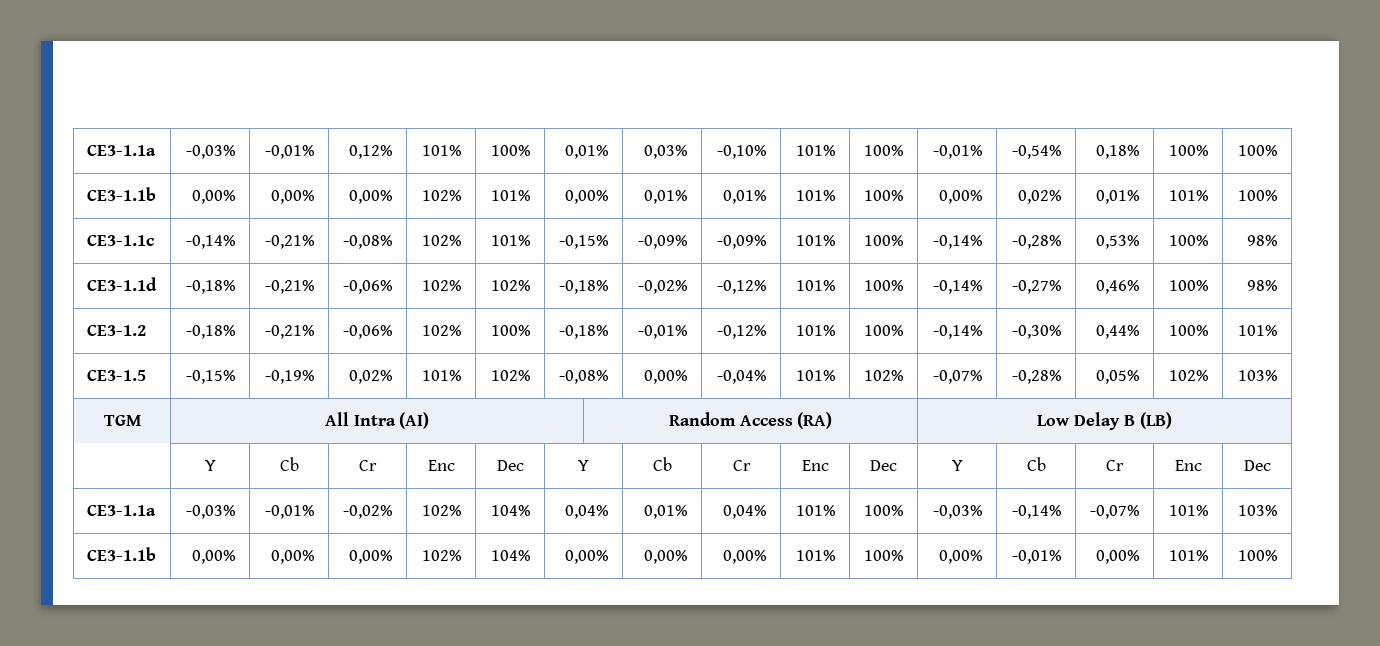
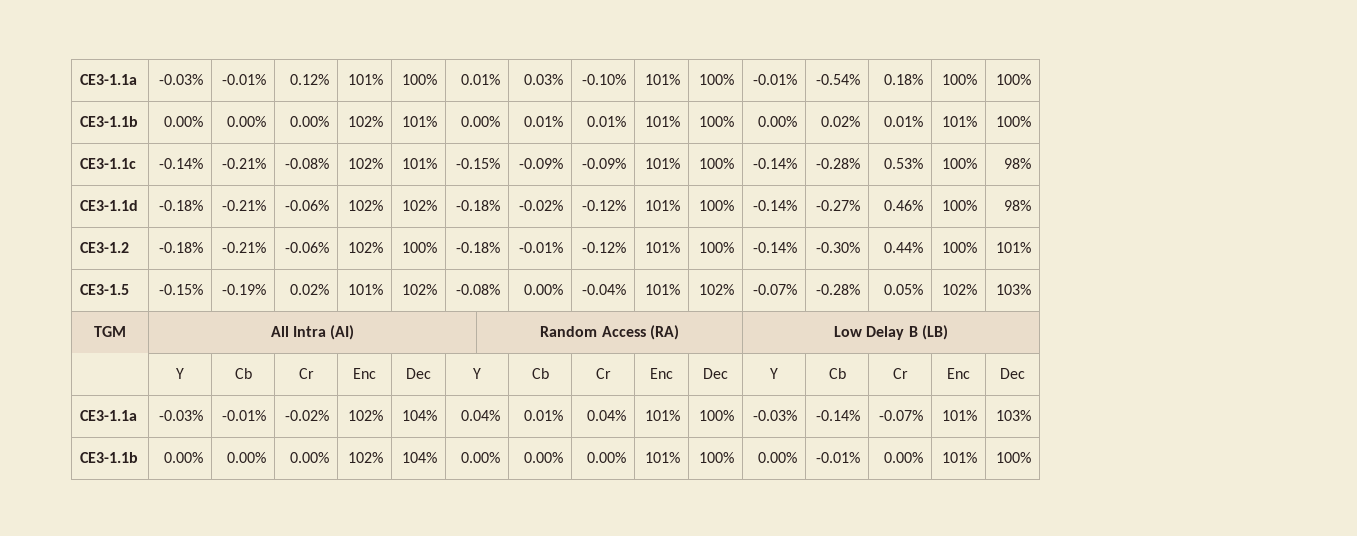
[86,145,156,156] [186,145,237,159] [265,145,316,159] [349,145,394,159] [422,145,463,156] [491,145,532,156] [565,145,610,159] [644,145,689,159] [717,145,768,159] [796,145,837,156] [864,145,905,156] [933,145,984,159] [1012,145,1063,159] [1096,145,1141,159] CE3-1.1a | -0,03% | -0,01% | 0,12% | 101% | 100% | 0,01% | 0,03% | -0,10% | 101% | 100% | -0,01% | -0,54% | 0,18% -> [80,74,138,85] [158,74,203,85] [221,74,266,85] [289,74,329,85] [347,74,383,85] [401,74,437,85] [460,74,500,85] [523,74,563,85] [581,74,626,85] [644,74,680,85] [698,74,734,85] [752,74,797,85] [815,74,860,85] [883,74,923,85] CE3-1.1a | -0.03% | -0.01% | 0.12% | 101% | 100% | 0.01% | 0.03% | -0.10% | 101% | 100% | -0.01% | -0.54% | 0.18%
[192,190,237,204] [271,190,316,204] [349,190,394,204] [422,190,463,201] [491,190,532,201] [565,190,610,204] [644,190,689,204] [723,190,768,204] [796,190,837,201] [864,190,905,201] [939,190,984,204] [1018,190,1063,204] [1096,190,1141,204] 0,00% | 0,00% | 0,00% | 102% | 101% | 0,00% | 0,01% | 0,01% | 101% | 100% | 0,00% | 0,02% | 0,01% -> [163,116,203,127] [226,116,266,127] [289,116,329,127] [347,116,383,127] [401,116,437,127] [460,116,500,127] [523,116,563,127] [586,116,626,127] [644,116,680,127] [698,116,734,127] [757,116,797,127] [820,116,860,127] [883,116,923,127] 0.00% | 0.00% | 0.00% | 102% | 101% | 0.00% | 0.01% | 0.01% | 101% | 100% | 0.00% | 0.02% | 0.01%
[186,235,237,249] [265,235,316,249] [343,235,394,249] [422,235,463,246] [491,235,532,246] [559,235,610,249] [638,235,689,249] [717,235,768,249] [796,235,837,246] [864,235,905,246] [933,235,984,249] [1012,235,1063,249] [1096,235,1141,249] -0,14% | -0,21% | -0,08% | 102% | 101% | -0,15% | -0,09% | -0,09% | 101% | 100% | -0,14% | -0,28% | 0,53% -> [158,158,203,169] [221,158,266,169] [284,158,329,169] [347,158,383,169] [401,158,437,169] [455,158,500,169] [518,158,563,169] [581,158,626,169] [644,158,680,169] [698,158,734,169] [752,158,797,169] [815,158,860,169] [883,158,923,169] -0.14% | -0.21% | -0.08% | 102% | 101% | -0.15% | -0.09% | -0.09% | 101% | 100% | -0.14% | -0.28% | 0.53%
[186,280,237,294] [265,280,316,294] [343,280,394,294] -0,18% | -0,21% | -0,06% -> [158,200,203,211] [221,200,266,211] [284,200,329,211] -0.18% | -0.21% | -0.06%
[559,280,610,294] [638,280,689,294] [717,280,768,294] [796,280,837,291] [864,280,905,291] [933,280,984,294] [1012,280,1063,294] [1096,280,1141,294] -0,18% | -0,02% | -0,12% | 101% | 100% | -0,14% | -0,27% | 0,46% -> [455,200,500,211] [518,200,563,211] [581,200,626,211] [644,200,680,211] [698,200,734,211] [752,200,797,211] [815,200,860,211] [883,200,923,211] -0.18% | -0.02% | -0.12% | 101% | 100% | -0.14% | -0.27% | 0.46%
[186,325,237,339] [265,325,316,339] [343,325,394,339] -0,18% | -0,21% | -0,06% -> [158,242,203,253] [221,242,266,253] [284,242,329,253] -0.18% | -0.21% | -0.06%
[559,325,610,339] [638,325,689,339] [717,325,768,339] [796,325,837,336] [864,325,905,336] [933,325,984,339] [1012,325,1063,339] [1096,325,1141,339] -0,18% | -0,01% | -0,12% | 101% | 100% | -0,14% | -0,30% | 0,44% -> [455,242,500,253] [518,242,563,253] [581,242,626,253] [644,242,680,253] [698,242,734,253] [752,242,797,253] [815,242,860,253] [883,242,923,253] -0.18% | -0.01% | -0.12% | 101% | 100% | -0.14% | -0.30% | 0.44%
[186,370,237,384] [265,370,316,384] [349,370,394,384] [422,370,463,381] [491,370,532,381] [559,370,610,384] [644,370,689,384] [717,370,768,384] [796,370,837,381] [864,370,905,381] [933,370,984,384] [1012,370,1063,384] [1096,370,1141,384] -0,15% | -0,19% | 0,02% | 101% | 102% | -0,08% | 0,00% | -0,04% | 101% | 102% | -0,07% | -0,28% | 0,05% -> [158,284,203,295] [221,284,266,295] [289,284,329,295] [347,284,383,295] [401,284,437,295] [455,284,500,295] [523,284,563,295] [581,284,626,295] [644,284,680,295] [698,284,734,295] [752,284,797,295] [815,284,860,295] [883,284,923,295] -0.15% | -0.19% | 0.02% | 101% | 102% | -0.08% | 0.00% | -0.04% | 101% | 102% | -0.07% | -0.28% | 0.05%
[186,505,237,519] [265,505,316,519] [343,505,394,519] [422,505,463,516] [491,505,532,516] [565,505,610,519] [644,505,689,519] [723,505,768,519] [796,505,837,516] [864,505,905,516] [933,505,984,519] [1012,505,1063,519] [1090,505,1141,519] -0,03% | -0,01% | -0,02% | 102% | 104% | 0,04% | 0,01% | 0,04% | 101% | 100% | -0,03% | -0,14% | -0,07% -> [158,410,203,421] [221,410,266,421] [284,410,329,421] [347,410,383,421] [401,410,437,421] [460,410,500,421] [523,410,563,421] [586,410,626,421] [644,410,680,421] [698,410,734,421] [752,410,797,421] [815,410,860,421] [878,410,923,421] -0.03% | -0.01% | -0.02% | 102% | 104% | 0.04% | 0.01% | 0.04% | 101% | 100% | -0.03% | -0.14% | -0.07%
[192,550,237,564] [271,550,316,564] [349,550,394,564] [422,550,463,561] [491,550,532,561] [565,550,610,564] [644,550,689,564] [723,550,768,564] [796,550,837,561] [864,550,905,561] [939,550,984,564] [1012,550,1063,564] [1096,550,1141,564] 0,00% | 0,00% | 0,00% | 102% | 104% | 0,00% | 0,00% | 0,00% | 101% | 100% | 0,00% | -0,01% | 0,00% -> [163,452,203,463] [226,452,266,463] [289,452,329,463] [347,452,383,463] [401,452,437,463] [460,452,500,463] [523,452,563,463] [586,452,626,463] [644,452,680,463] [698,452,734,463] [757,452,797,463] [815,452,860,463] [883,452,923,463] 0.00% | 0.00% | 0.00% | 102% | 104% | 0.00% | 0.00% | 0.00% | 101% | 100% | 0.00% | -0.01% | 0.00%

